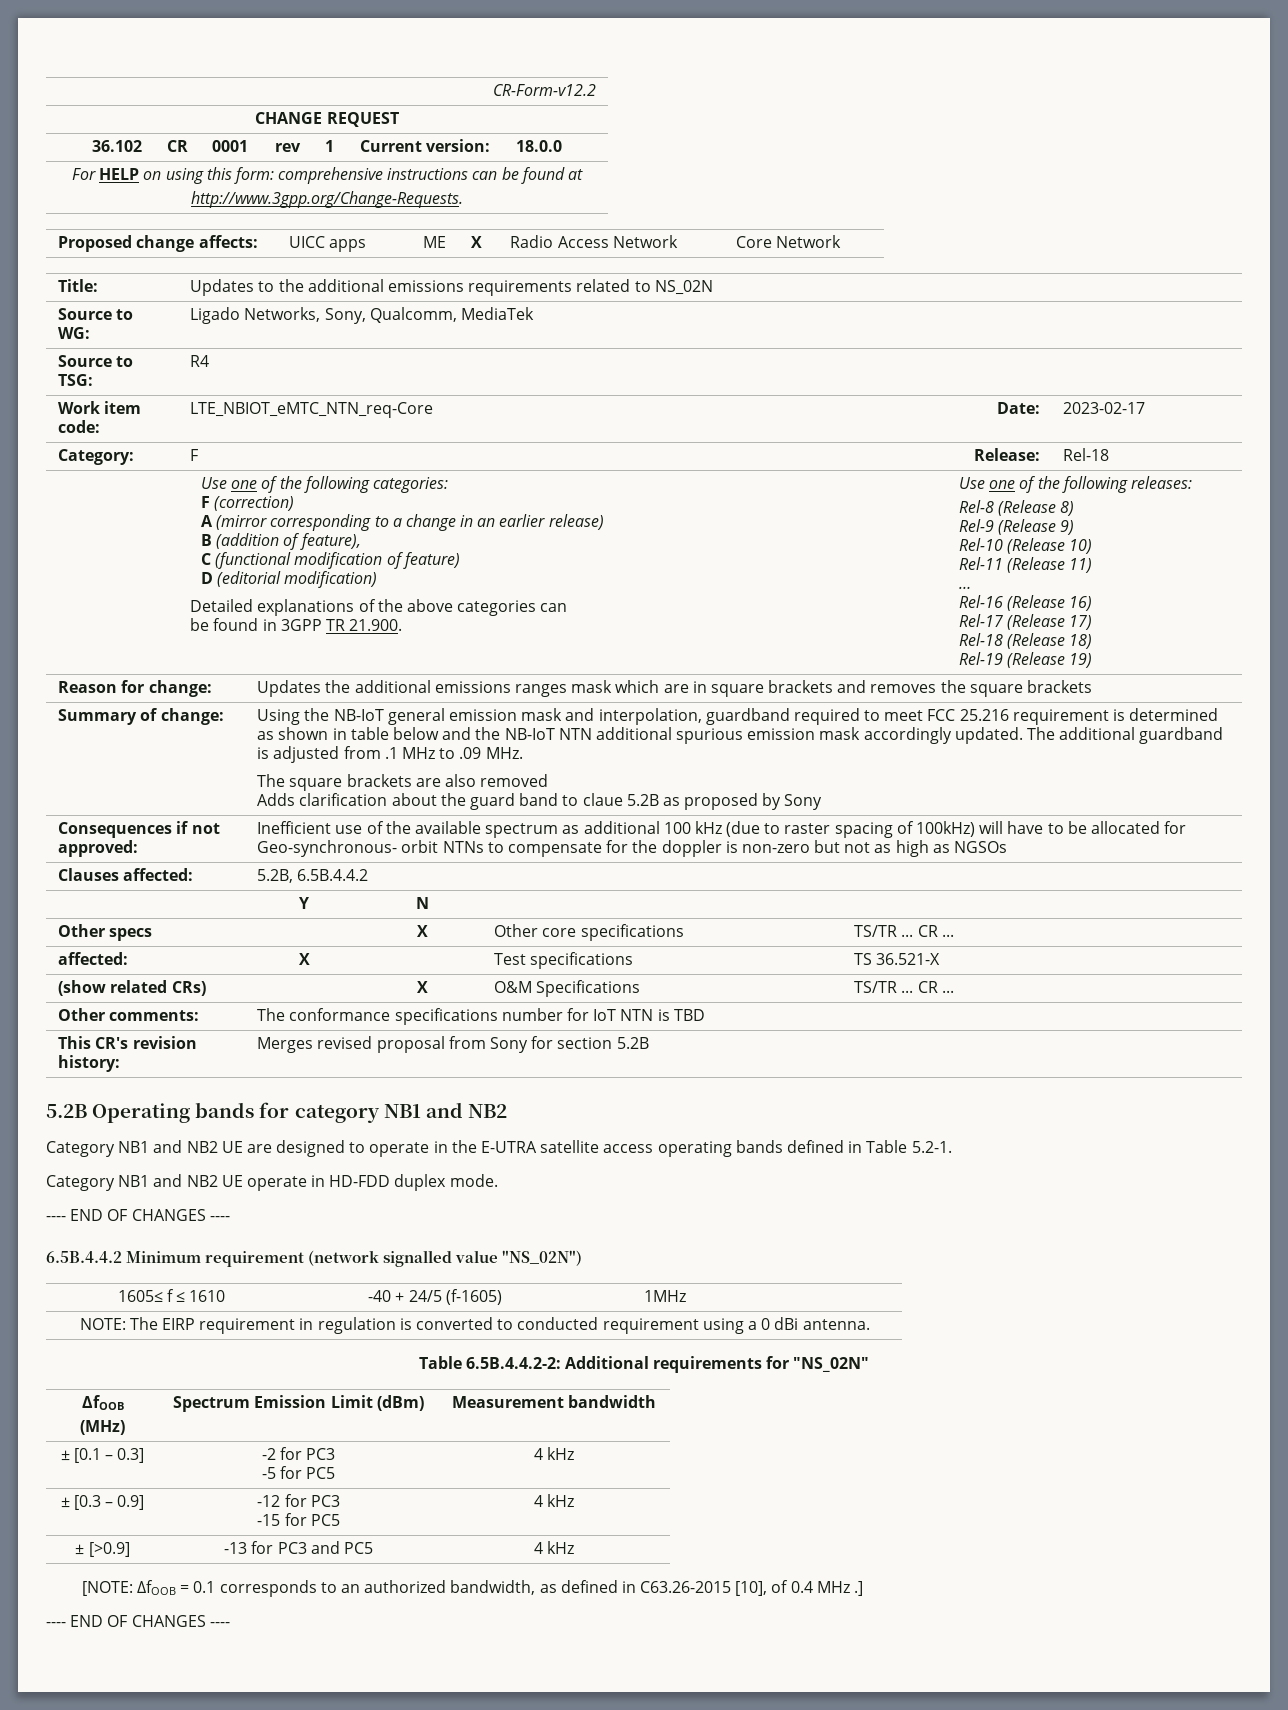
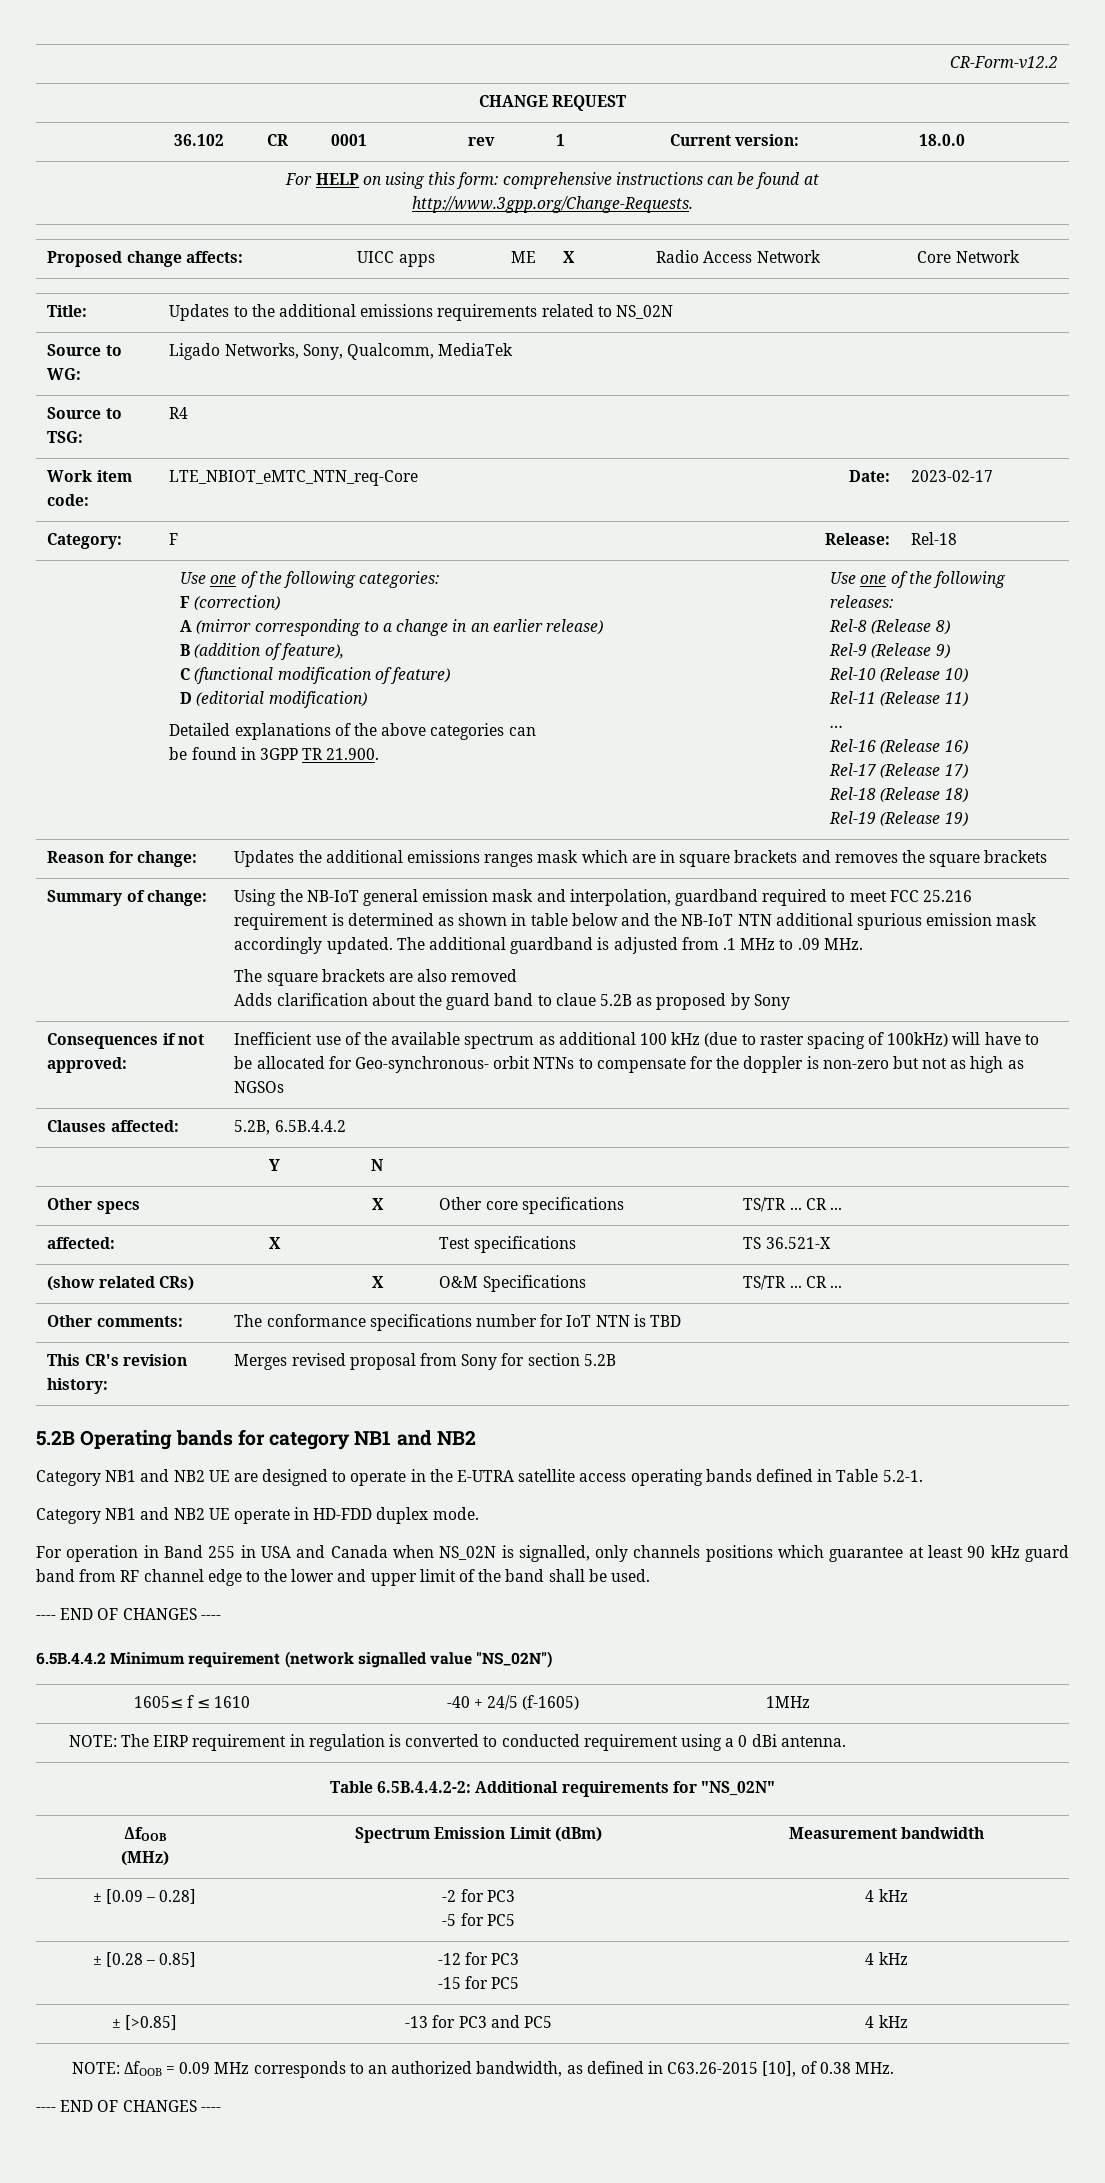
(498, 1180) none -> [36,1545,1070,1562] [36,1569,650,1586] // For operation in Band 255 in USA and Canada when NS_02N is signalled, only channels positions which guarantee at least 90 kHz guard band from RF channel edge to the lower and upper limit of the band shall be used.
[73,1448,145,1463] [0.1 – 0.3] -> [105,1889,197,1904] [0.09 – 0.28]
[73,1495,145,1510] [0.3 – 0.9] -> [105,1952,197,1967] [0.28 – 0.85]
[88,1542,130,1557] [>0.9] -> [125,2015,178,2030] [>0.85]
[81,1581,133,1596] [NOTE: -> [71,2062,120,2074] NOTE:
[193,1581,216,1593] 0.1 -> [179,2062,250,2074] 0.09 MHz
[790,1581,863,1596] 0.4 MHz .] -> [819,2062,894,2074] 0.38 MHz.

